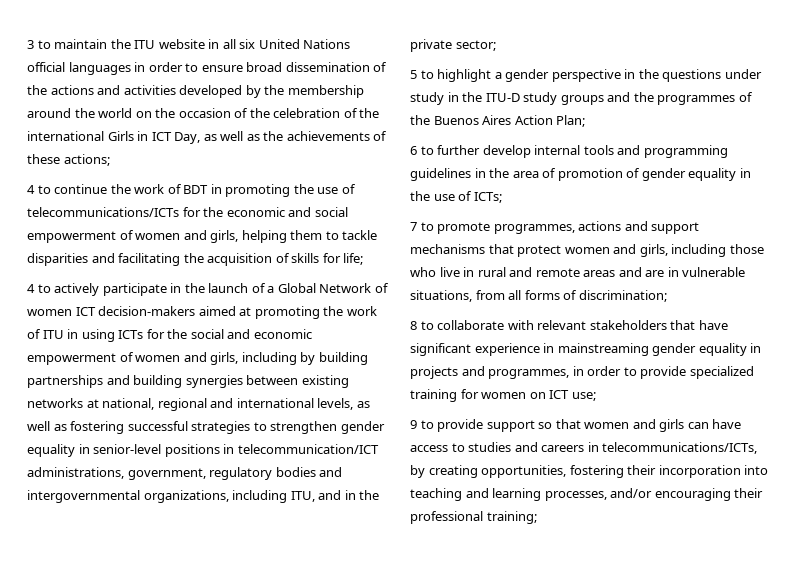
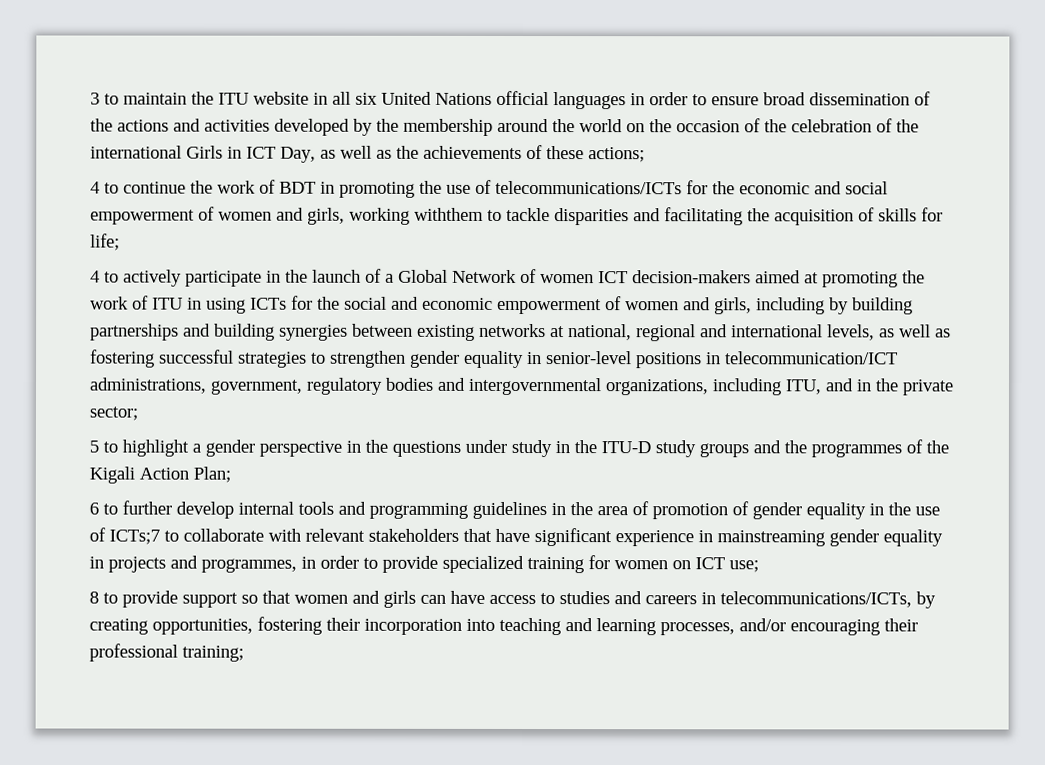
[241,230,323,243] helping them -> [349,207,484,225] working withthem
[433,115,512,125] Buenos Aires -> [89,466,135,484] Kigali
[473,192,502,203] [410,221,700,234] [410,244,764,257] [410,267,746,277] [410,290,667,302] [410,321,417,330] ICTs; // 7 to promote programmes, actions and support mechanisms that protect women and girls, including those who live in rural and remote areas and are in vulnerable situations, from all forms of discrimination; // 8 -> [109,529,160,545] ICTs;7
[410,420,417,429] 9 -> [89,591,99,604] 8

